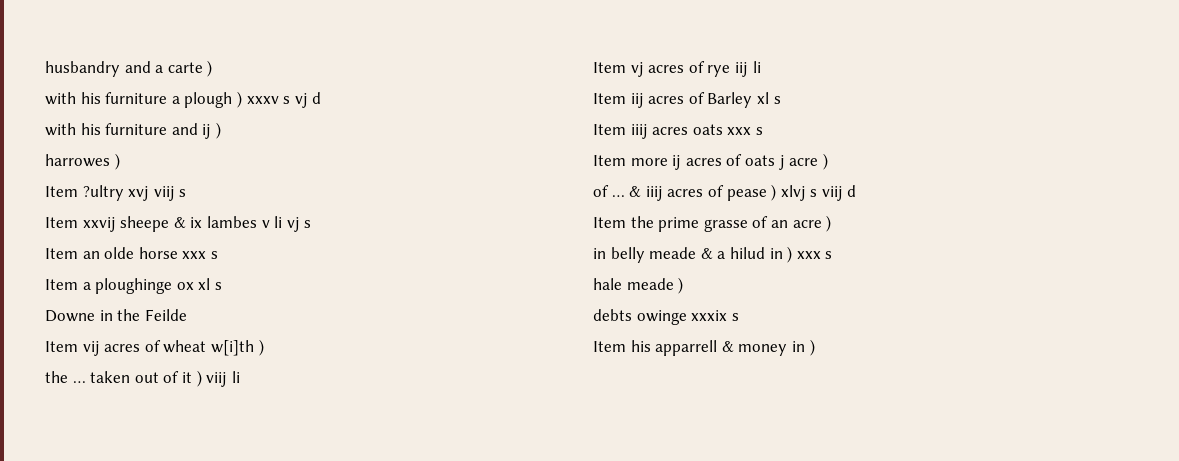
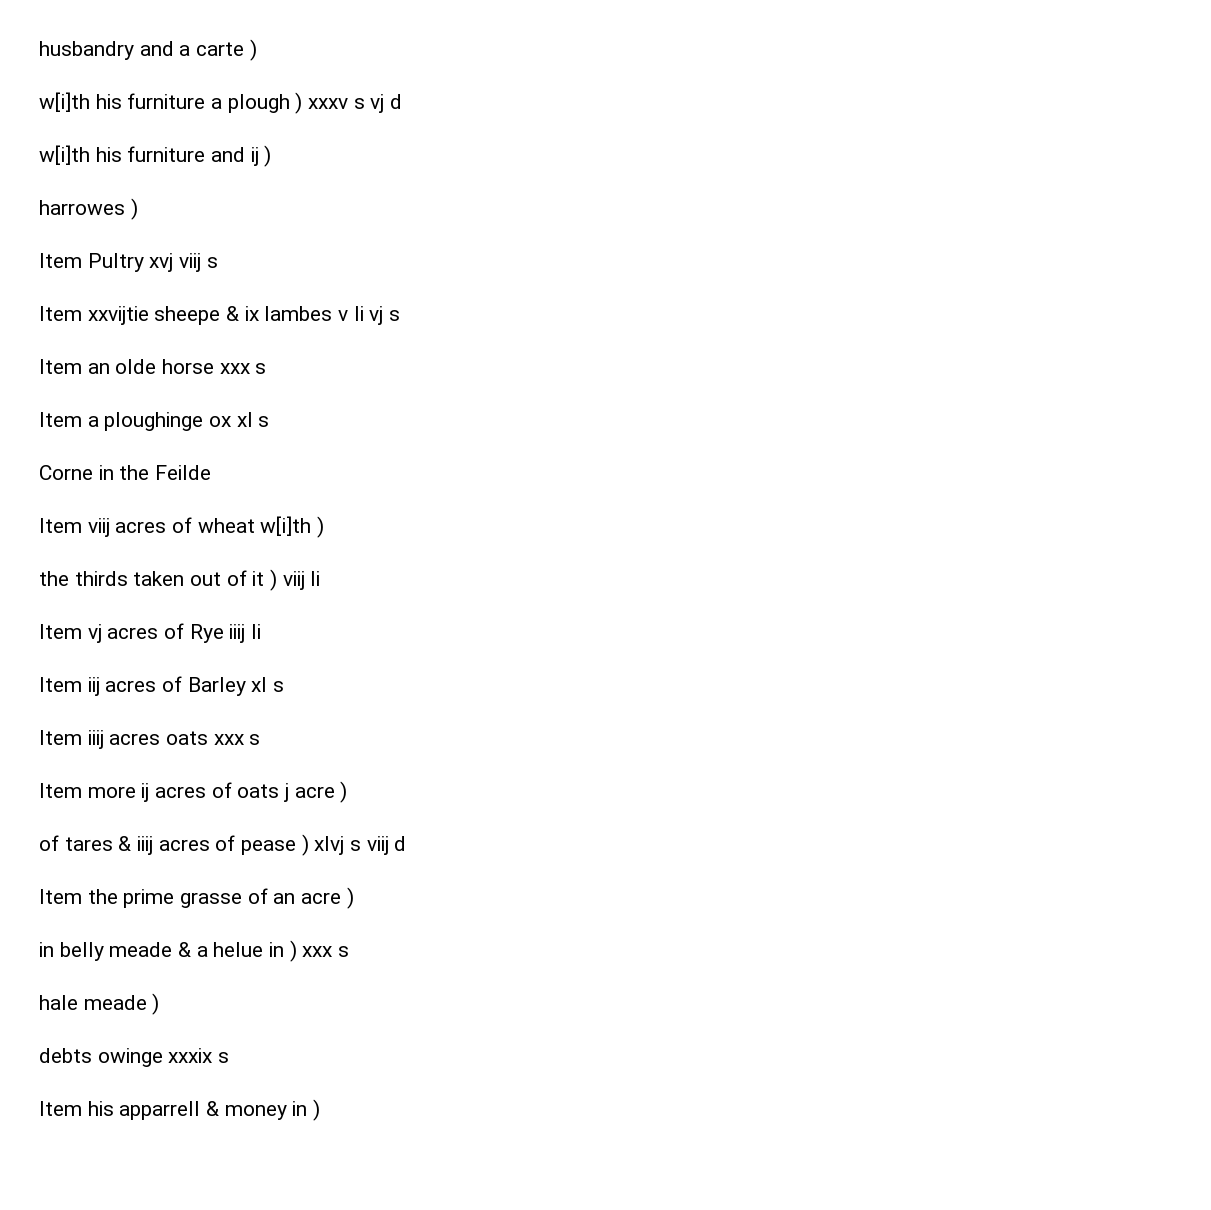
[45,92,76,105] with -> [39,92,90,112] w[i]th
[45,123,76,136] with -> [39,145,90,165] w[i]th
[82,185,124,201] ?ultry -> [87,253,144,272] Pultry
[82,217,116,232] xxvij -> [87,306,149,325] xxvijtie
[45,310,95,322] Downe -> [39,465,93,480] Corne
[82,341,100,356] vij -> [87,518,110,537] viij
[72,381,86,383] … -> [74,571,128,586] thirds
[707,62,748,77] rye iij -> [189,624,246,643] Rye iiij
[611,195,625,197] … -> [64,837,113,851] tares
[729,247,765,259] hilud -> [213,942,264,957] helue

